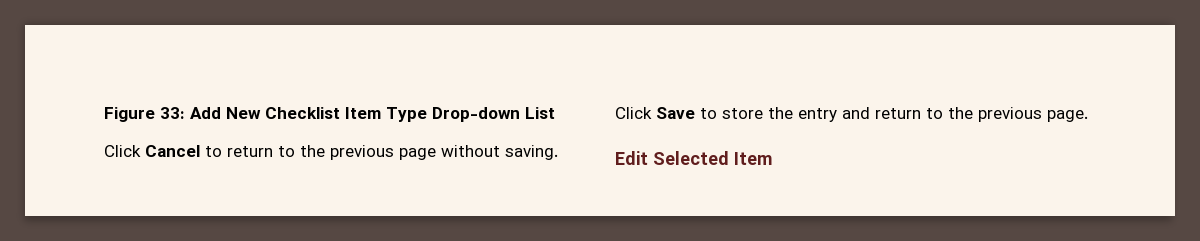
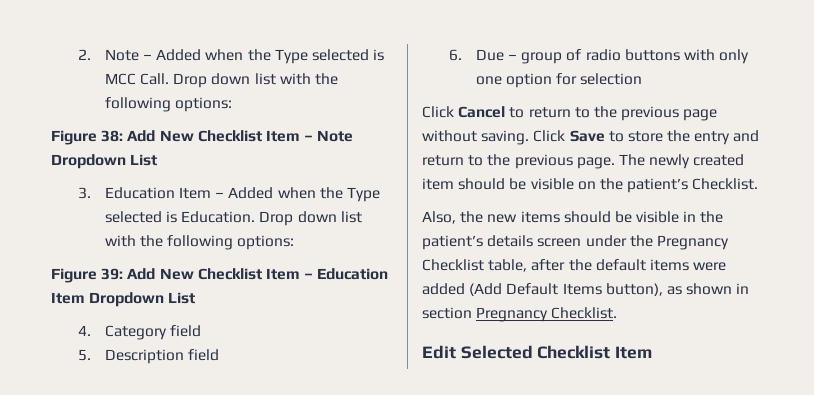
[104,107,555,122] Figure 33: Add New Checklist Item Type Drop-down List -> [77,49,385,64] [104,73,338,88] [104,97,232,112] [51,130,354,145] [51,154,158,169] [77,187,380,202] [104,211,362,226] [104,235,295,250] [51,268,389,283] [51,292,196,307] [77,325,201,340] [77,349,219,364] [448,49,750,64] [475,73,643,88] 2. Note – Added when the Type selected is MCC Call. Drop down list with the following options: // Figure 38: Add New Checklist Item – Note Dropdown List // 3. Education Item – Added when the Type selected is Education. Drop down list with the following options: // Figure 39: Add New Checklist Item – Education Item Dropdown List // 4. Category field // 5. Description field // 6. Due – group of radio buttons with only one option for selection
(1088, 116) none -> [618,154,745,169] [422,178,759,193] [422,211,724,224] [422,235,729,250] [422,259,727,272] [422,283,750,296] [422,307,618,322] The newly created item should be visible on the patient’s Checklist. // Also, the new items should be visible in the patient’s details screen under the Pregnancy Checklist table, after the default items were added (Add Default Items button), as shown in section Pregnancy Checklist.
(729, 158) none -> [537,345,611,359] Checklist

